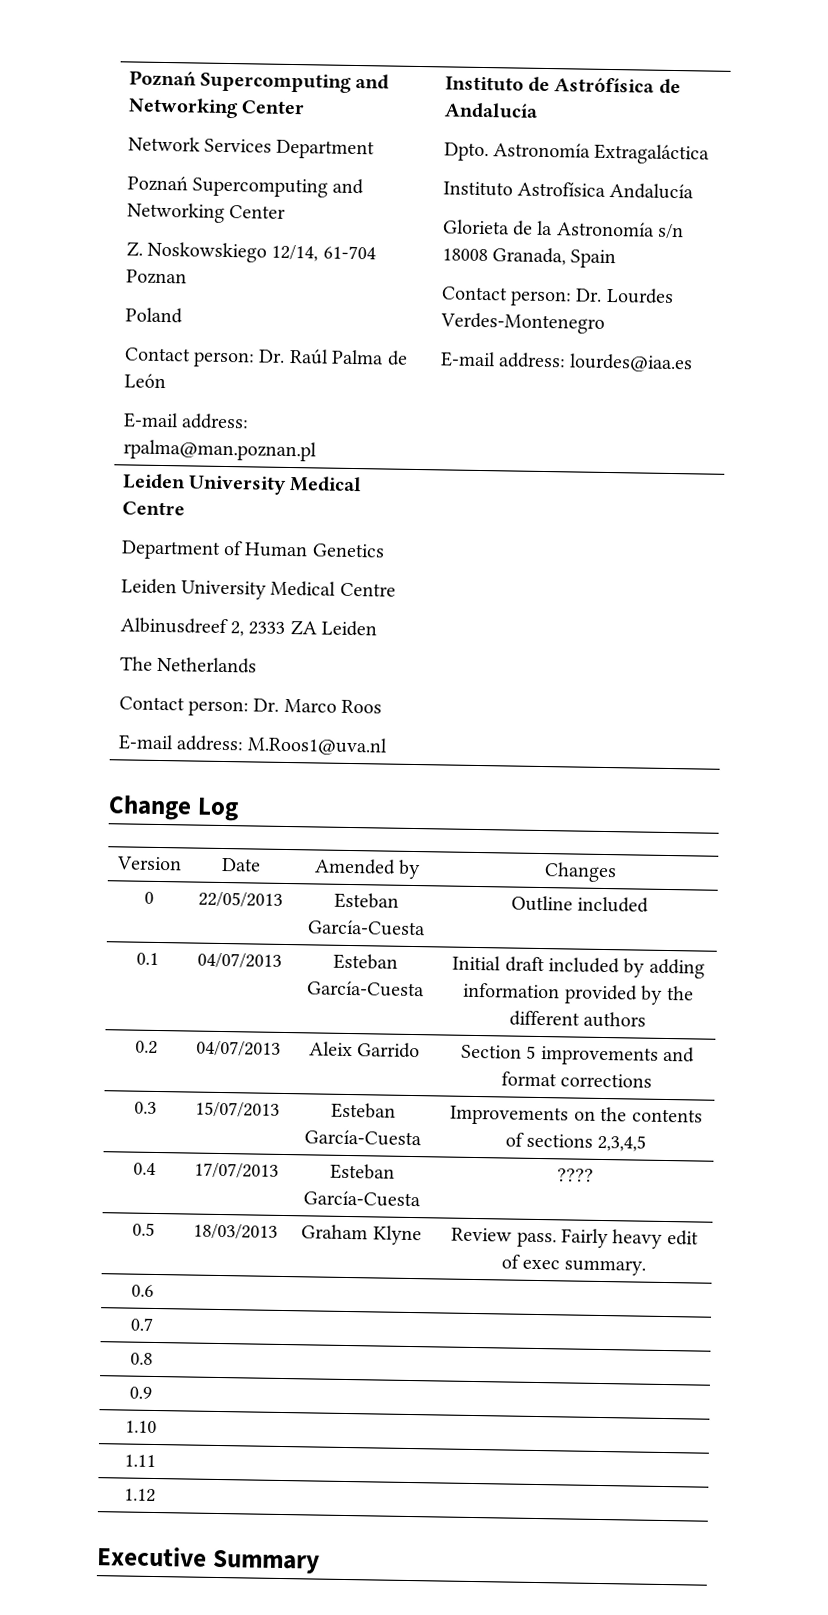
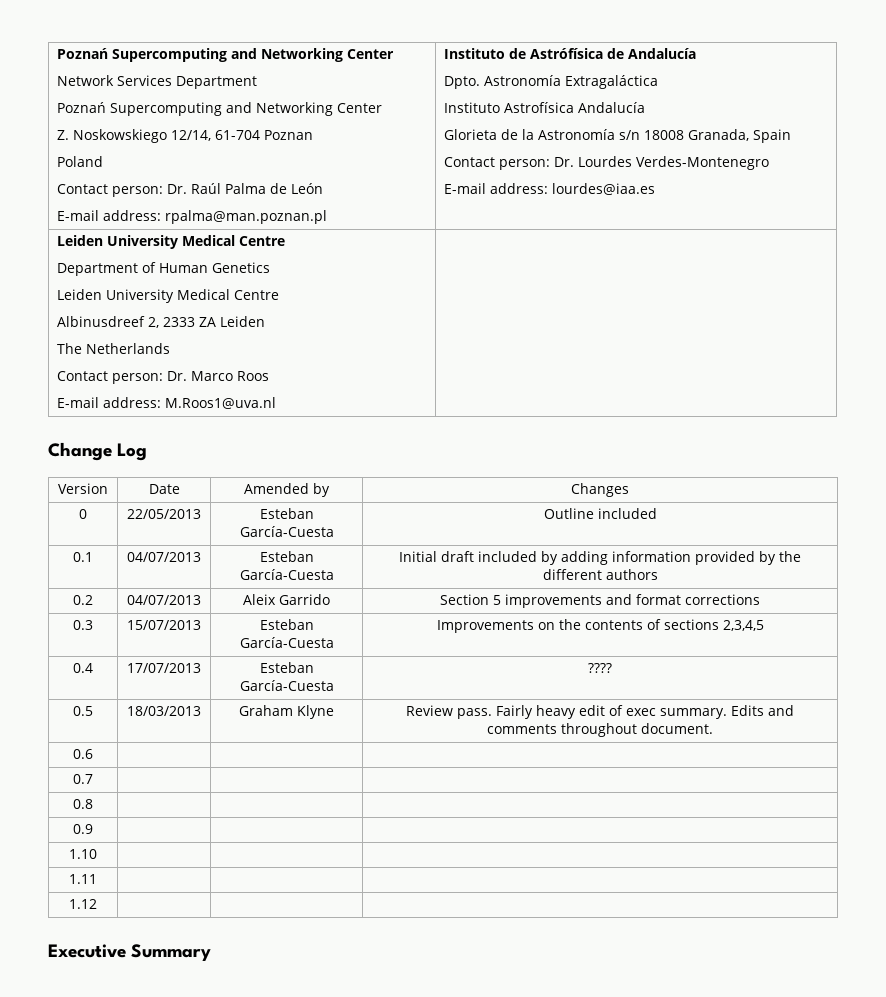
(647, 1267) none -> [731,705,794,716] [487,723,713,737] Edits and comments throughout document.

